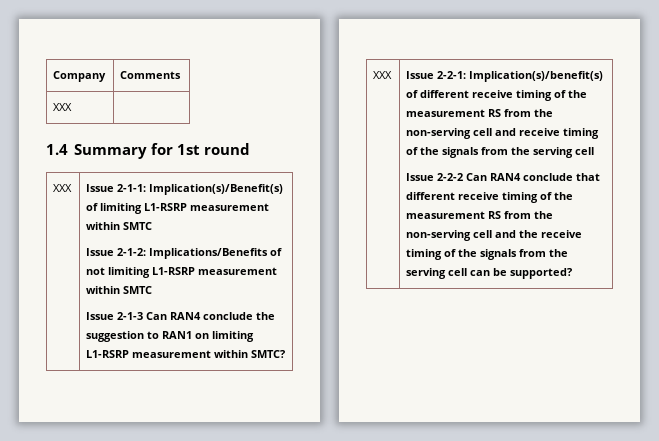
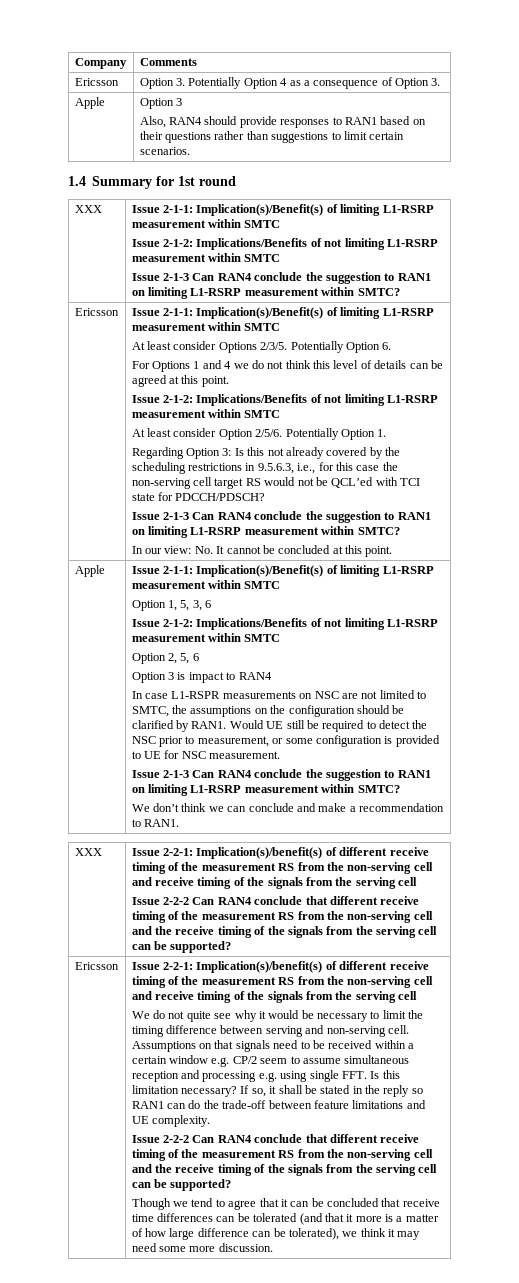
[53,103,73,111] XXX | -> [74,78,119,86] [139,77,441,89] [74,97,105,109] [139,98,183,109] [139,116,426,128] [139,131,405,143] [139,147,190,155] Ericsson | Option 3. Potentially Option 4 as a consequence of Option 3. // Apple | Option 3 // Also, RAN4 should provide responses to RAN1 based on their questions rather than suggestions to limit certain scenarios.
(286, 354) none -> [74,308,119,316] [131,307,434,319] [131,322,281,331] [131,341,392,353] [131,360,443,372] [131,375,229,387] [131,394,438,406] [131,409,281,418] [131,428,387,440] [131,447,401,459] [131,462,398,474] [131,477,421,489] [131,492,266,501] [131,511,431,523] [131,526,400,538] [131,545,393,557] [74,565,105,577] [131,565,434,577] [131,580,281,589] [131,600,212,611] [131,618,438,630] [131,633,281,642] [131,653,199,664] [131,672,272,683] [131,690,427,699] [131,705,405,717] [131,720,428,732] [131,735,440,747] [131,750,281,759] [131,769,431,781] [131,784,400,796] [131,803,445,812] [131,819,180,827] // Ericsson | Issue 2-1-1: Implication(s)/Benefit(s) of limiting L1-RSRP measurement within SMTC // At least consider Options 2/3/5. Potentially Option 6. // For Options 1 and 4 we do not think this level of details can be agreed at this point. // Issue 2-1-2: Implications/Benefits of not limiting L1-RSRP measurement within SMTC // At least consider Option 2/5/6. Potentially Option 1. // Regarding Option 3: Is this not already covered by the scheduling restrictions in 9.5.6.3, i.e., for this case the non-serving cell target RS would not be QCL’ed with TCI state for PDCCH/PDSCH? // Issue 2-1-3 Can RAN4 conclude the suggestion to RAN1 on limiting L1-RSRP measurement within SMTC? // In our view: No. It cannot be concluded at this point. // Apple | Issue 2-1-1: Implication(s)/Benefit(s) of limiting L1-RSRP measurement within SMTC // Option 1, 5, 3, 6 // Issue 2-1-2: Implications/Benefits of not limiting L1-RSRP measurement within SMTC // Option 2, 5, 6 // Option 3 is impact to RAN4 // In case L1-RSPR measurements on NSC are not limited to SMTC, the assumptions on the configuration should be clarified by RAN1. Would UE still be required to detect the NSC prior to measurement, or some configuration is provided to UE for NSC measurement. // Issue 2-1-3 Can RAN4 conclude the suggestion to RAN1 on limiting L1-RSRP measurement within SMTC? // We don’t think we can conclude and make a recommendation to RAN1.
(573, 273) none -> [74,962,119,970] [131,961,429,973] [131,976,433,988] [131,991,418,1003] [131,1010,424,1022] [131,1025,409,1037] [131,1040,415,1052] [131,1055,410,1067] [131,1070,400,1082] [131,1085,423,1097] [131,1100,426,1109] [131,1115,211,1127] [131,1134,420,1143] [131,1149,433,1161] [131,1164,438,1176] [131,1179,232,1191] [131,1198,440,1210] [131,1213,439,1225] [131,1228,421,1240] [131,1243,273,1252] // Ericsson | Issue 2-2-1: Implication(s)/benefit(s) of different receive timing of the measurement RS from the non-serving cell and receive timing of the signals from the serving cell // We do not quite see why it would be necessary to limit the timing difference between serving and non-serving cell. Assumptions on that signals need to be received within a certain window e.g. CP/2 seem to assume simultaneous reception and processing e.g. using single FFT. Is this limitation necessary? If so, it shall be stated in the reply so RAN1 can do the trade-off between feature limitations and UE complexity. // Issue 2-2-2 Can RAN4 conclude that different receive timing of the measurement RS from the non-serving cell and the receive timing of the signals from the serving cell can be supported? // Though we tend to agree that it can be concluded that receive time differences can be tolerated (and that it more is a matter of how large difference can be tolerated), we think it may need some more discussion.

